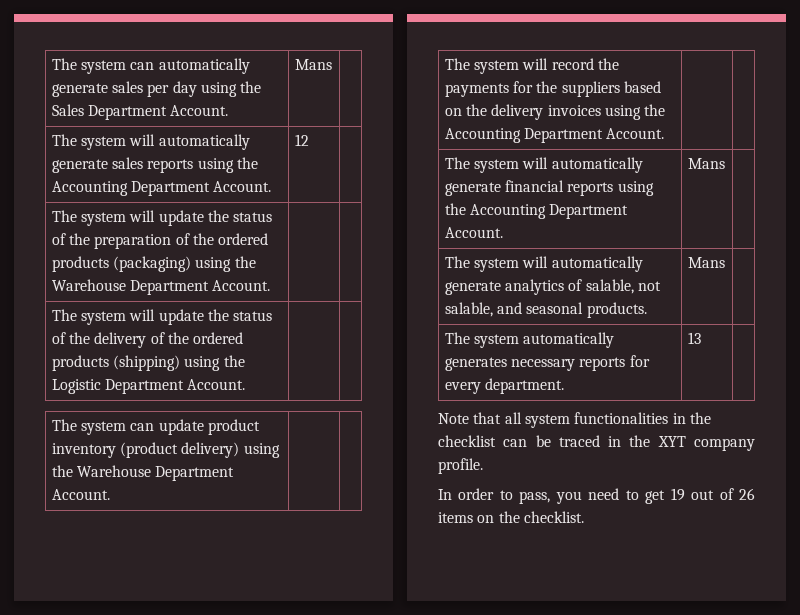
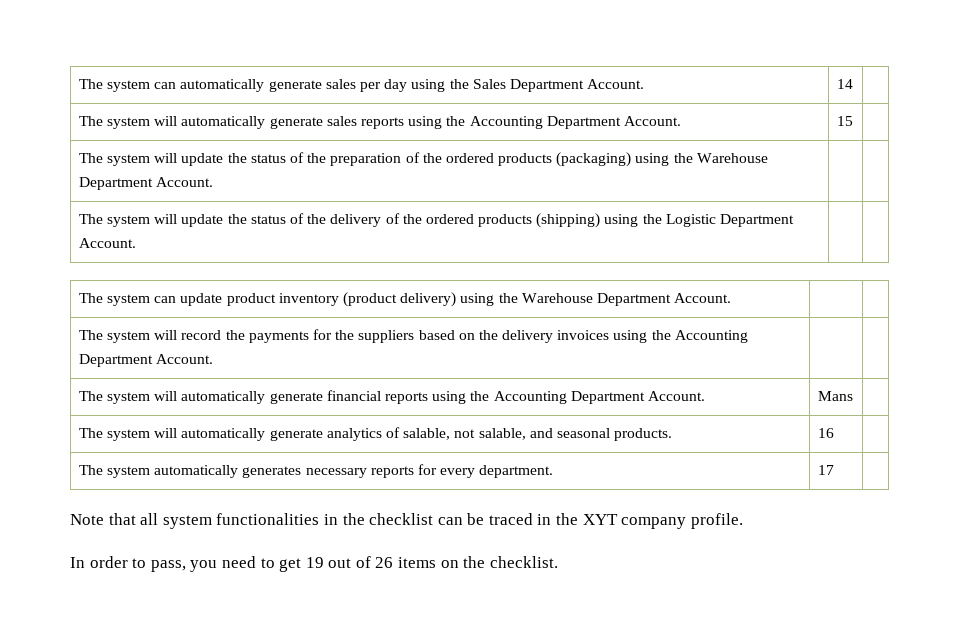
[294,59,332,70] Mans -> [836,79,853,89] 14
[294,134,309,146] 12 -> [836,116,853,126] 15
[687,257,725,268] Mans -> [817,428,834,438] 16
[687,332,701,344] 13 -> [817,465,834,475] 17

